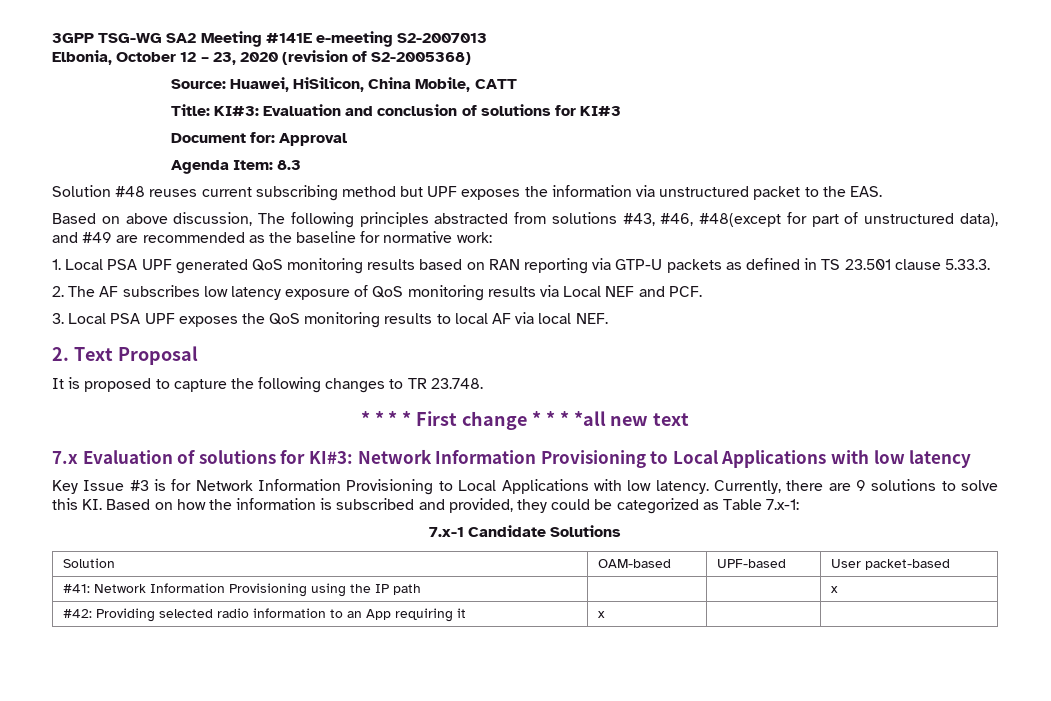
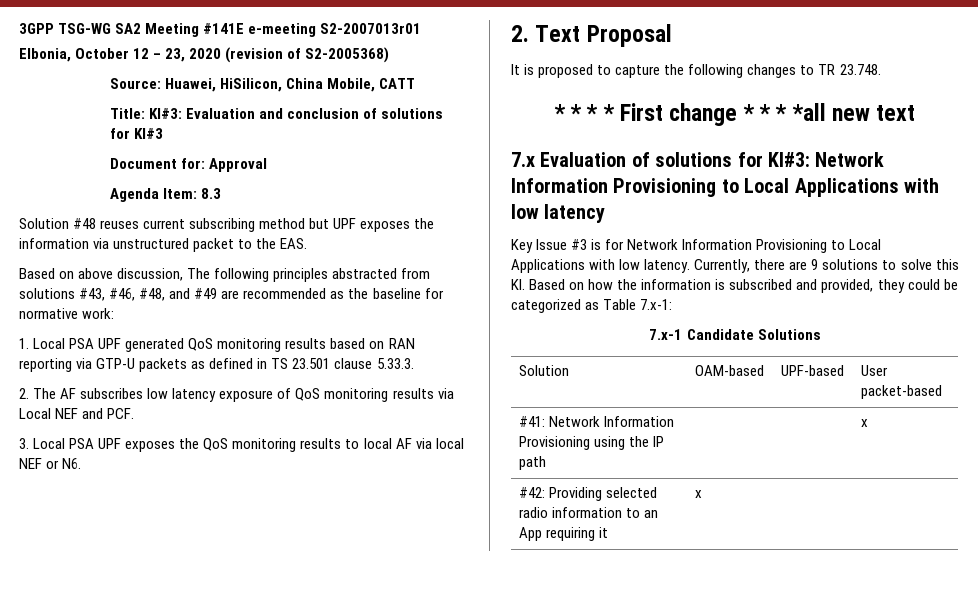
[397,33,488,43] S2-2007013 -> [320,23,422,34] S2-2007013r01
[699,212,998,227] #48(except for part of unstructured data), -> [139,288,166,301] #48,
[575,313,608,324] NEF. -> [19,458,82,469] NEF or N6.

